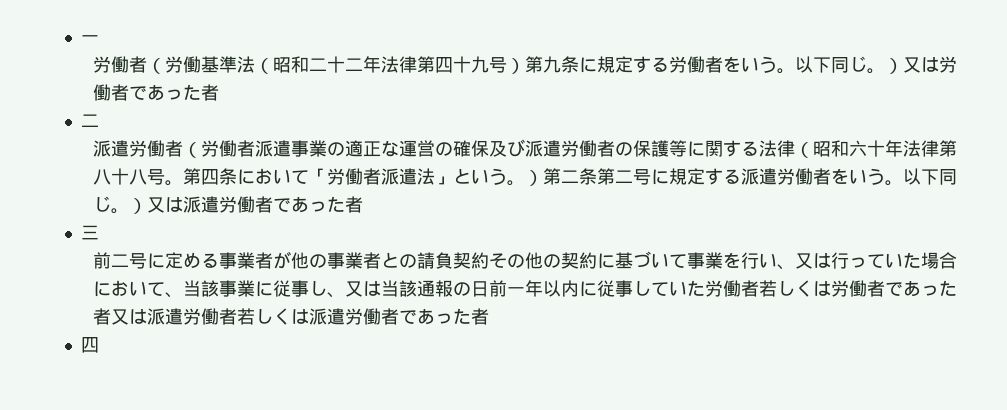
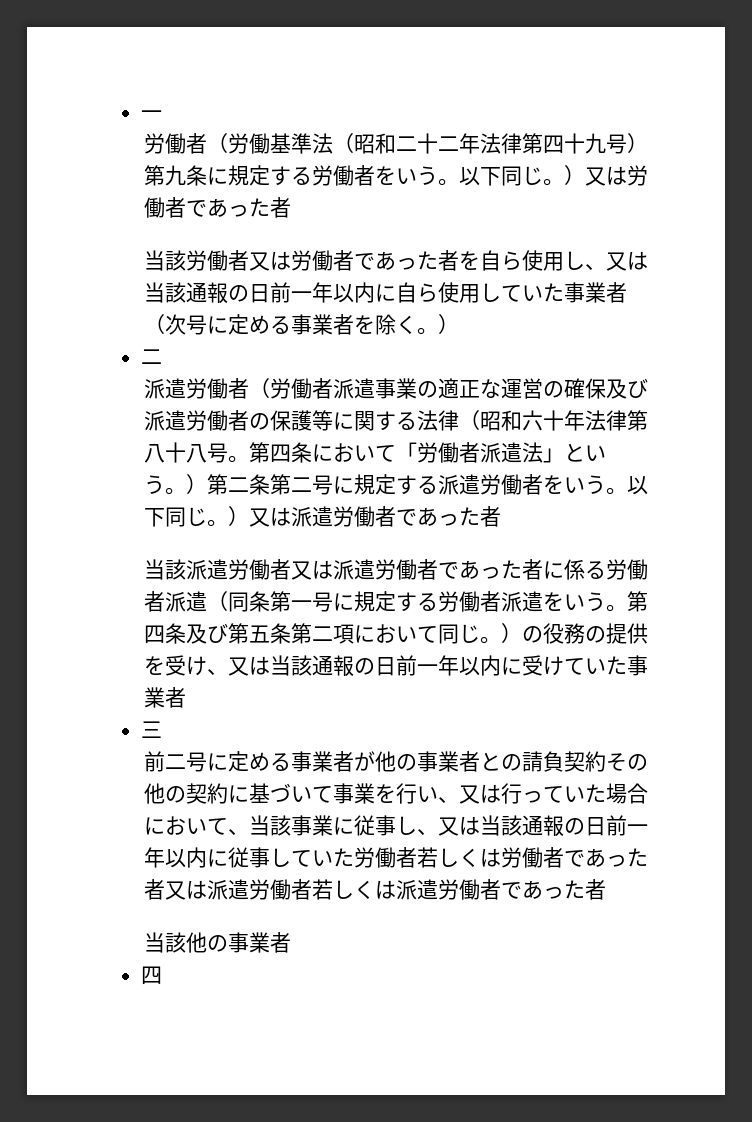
(219, 92) none -> [143,250,648,271] [143,282,627,304] [143,314,459,335] // 当該労働者又は労働者であった者を自ら使用し、又は当該通報の日前一年以内に自ら使用していた事業者（次号に定める事業者を除く。）
(363, 204) none -> [143,559,648,580] [143,591,648,612] [143,623,648,644] [143,655,648,677] [143,687,186,708] // 当該派遣労働者又は派遣労働者であった者に係る労働者派遣（同条第一号に規定する労働者派遣をいう。第四条及び第五条第二項において同じ。）の役務の提供を受け、又は当該通報の日前一年以内に受けていた事業者
(489, 316) none -> [143,932,291,953] // 当該他の事業者

